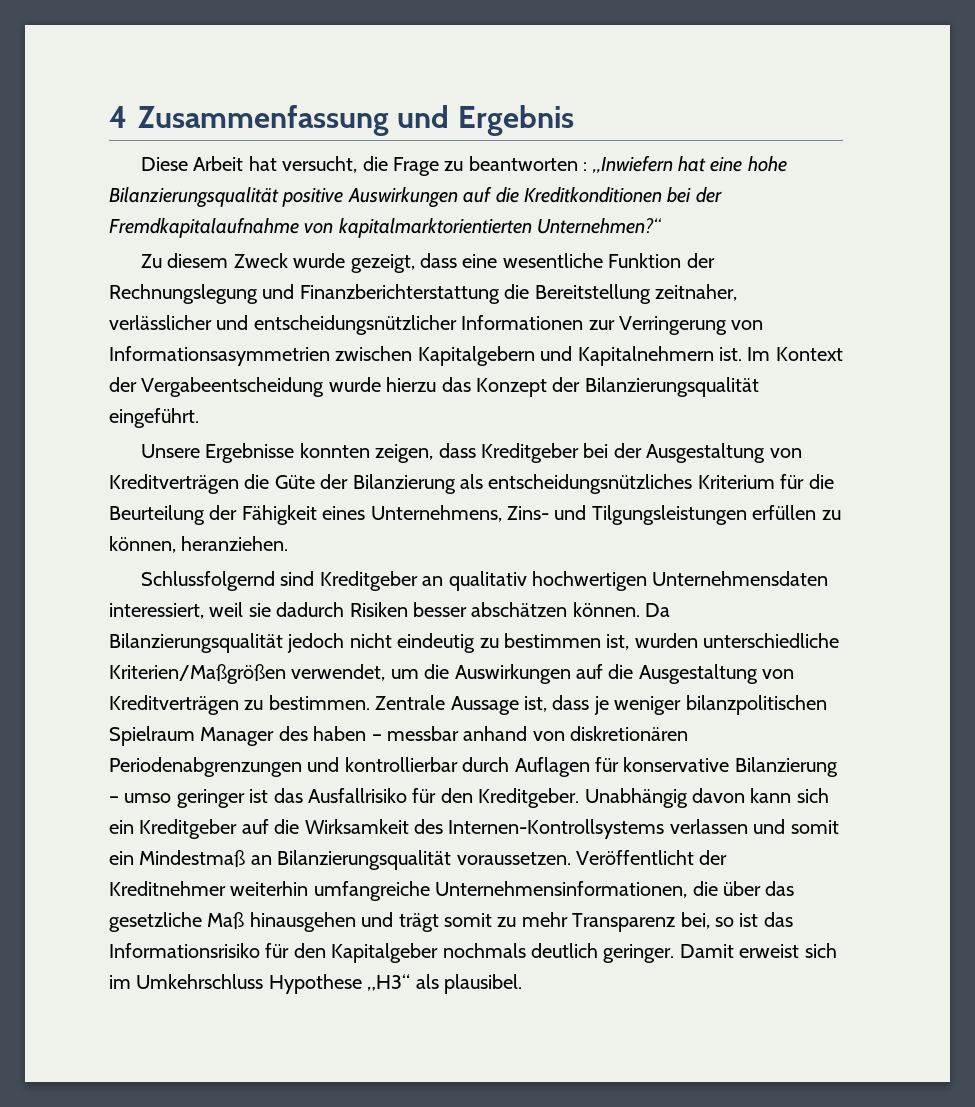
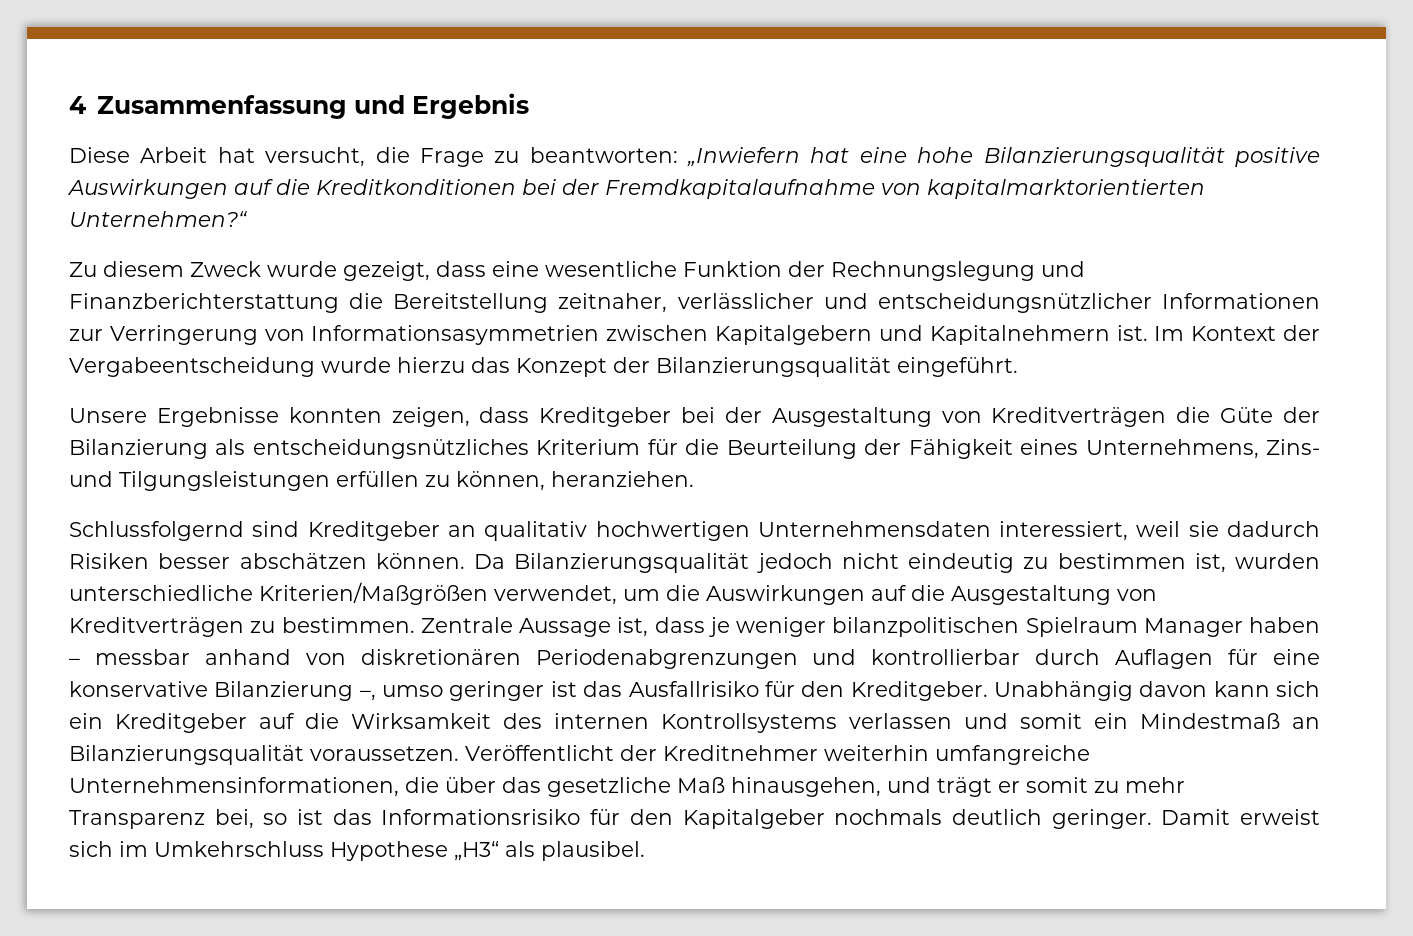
[468,156,588,171] beantworten : -> [529,147,678,163] beantworten:
[278,726,308,741] des -> (1243, 627) none
(619, 764) none -> [1273,649,1321,665] eine
[109,796,119,803] – -> [359,690,376,701] –,
[448,819,665,839] Internen-Kontrollsystems -> [554,713,837,733] internen Kontrollsystems
[249,912,356,932] hinausgehen -> [731,777,881,797] hinausgehen,
(439, 922) none -> [998,781,1020,793] er

